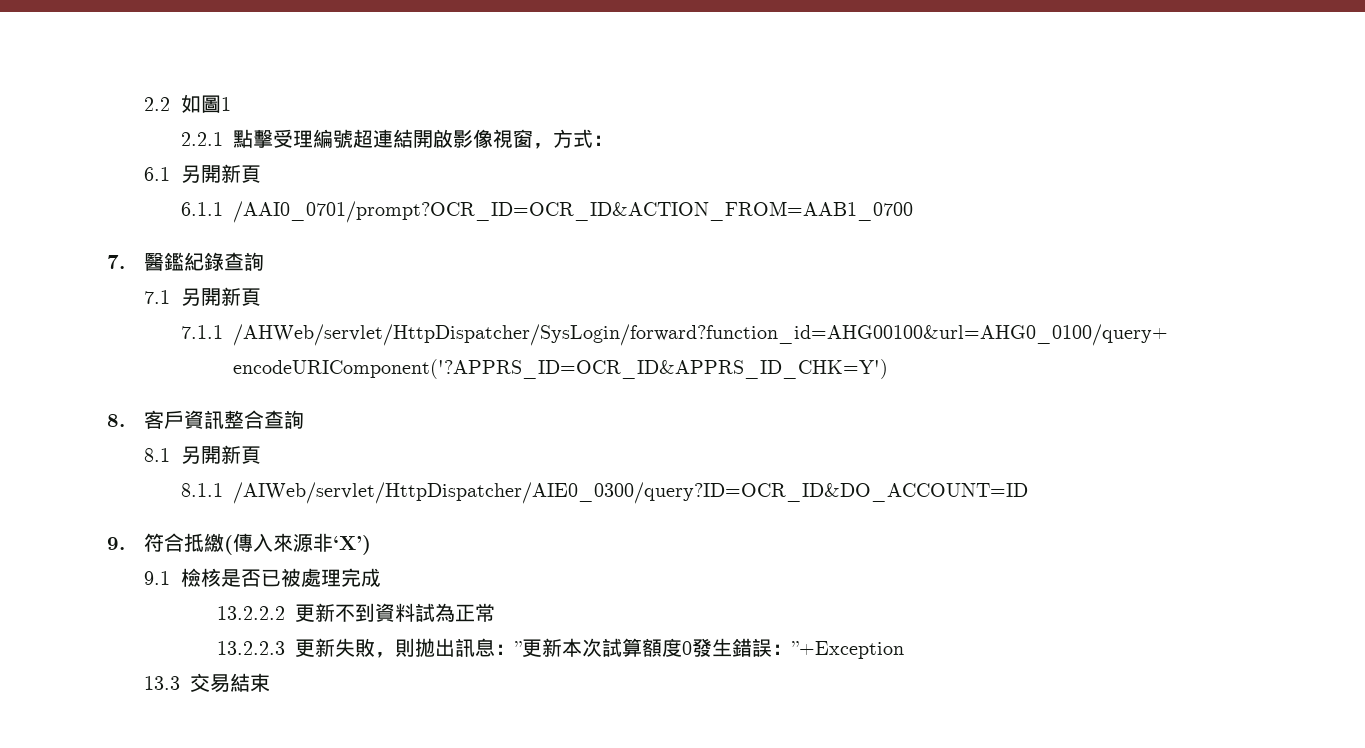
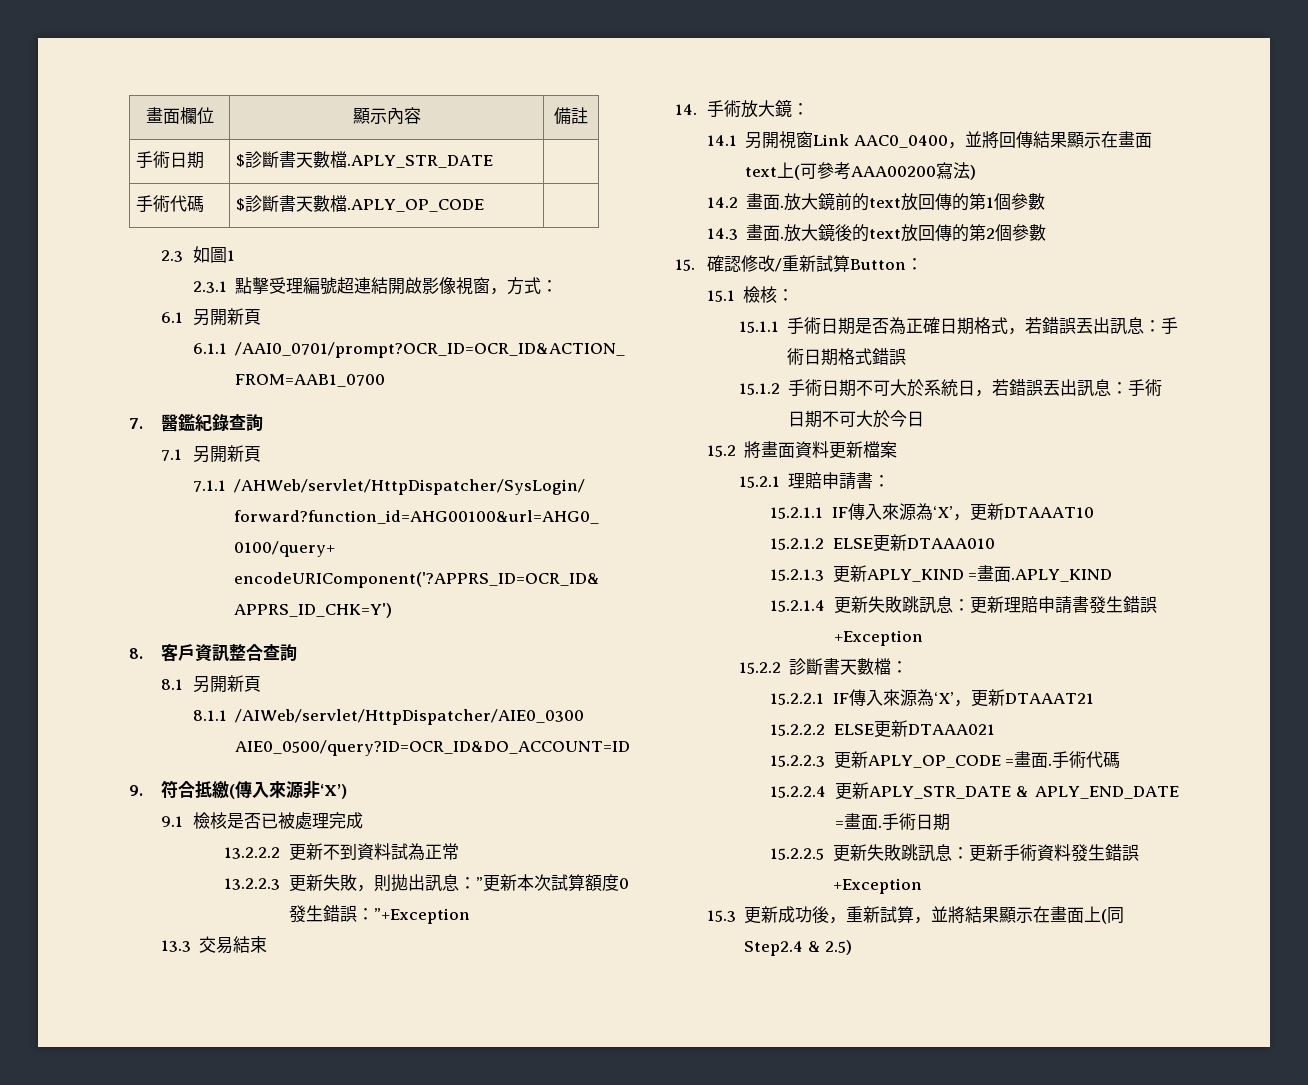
[143,97,170,111] 2.2 -> [145,107,214,124] [352,107,421,125] [554,107,588,125] [135,151,204,169] [235,151,493,168] [135,195,204,213] [235,195,484,212] [160,250,183,262] 畫面欄位 | 顯示內容 | 備註 // 手術日期 | $診斷書天數檔.APLY_STR_DATE | // 手術代碼 | $診斷書天數檔.APLY_OP_CODE | // 2.3
[180,132,223,146] 2.2.1 -> [192,281,227,293] 2.3.1
[232,482,1028,504] /AIWeb/servlet/HttpDispatcher/AIE0_0300/query?ID=OCR_ID&DO_ACCOUNT=ID -> [235,709,585,725] [235,740,631,756] /AIWeb/servlet/HttpDispatcher/AIE0_0300 AIE0_0500/query?ID=OCR_ID&DO_ACCOUNT=ID
(270, 682) none -> [675,100,809,118] [706,131,1152,149] [745,162,977,180] [706,193,1046,211] [706,224,1047,242] [675,255,923,272] [706,286,795,303] [738,317,1179,335] [787,348,907,366] [738,379,1163,397] [788,410,925,428] [706,441,898,459] [738,472,891,490] [770,503,1094,521] [770,534,995,552] [770,565,1113,583] [770,596,1157,614] [833,630,923,646] [738,658,909,675] [770,689,1094,707] [770,720,995,738] [770,751,1121,769] [770,782,1180,800] [834,813,950,831] [770,844,1139,862] [832,878,922,894] [706,906,1125,924] [744,940,853,956] // 14.手術放大鏡： // 14.1另開視窗Link AAC0_0400，並將回傳結果顯示在畫面text上(可參考AAA00200寫法) // 14.2畫面.放大鏡前的text放回傳的第1個參數 // 14.3畫面.放大鏡後的text放回傳的第2個參數 // 15.確認修改/重新試算Button： // 15.1檢核： // 15.1.1手術日期是否為正確日期格式，若錯誤丟出訊息：手術日期格式錯誤 // 15.1.2手術日期不可大於系統日，若錯誤丟出訊息：手術日期不可大於今日 // 15.2將畫面資料更新檔案 // 15.2.1理賠申請書： // 15.2.1.1 IF傳入來源為‘X’，更新DTAAAT10 // 15.2.1.2 ELSE更新DTAAA010 // 15.2.1.3更新APLY_KIND =畫面.APLY_KIND // 15.2.1.4更新失敗跳訊息：更新理賠申請書發生錯誤+Exception // 15.2.2診斷書天數檔： // 15.2.2.1 IF傳入來源為‘X’，更新DTAAAT21 // 15.2.2.2 ELSE更新DTAAA021 // 15.2.2.3更新APLY_OP_CODE =畫面.手術代碼 // 15.2.2.4更新APLY_STR_DATE & APLY_END_DATE =畫面.手術日期 // 15.2.2.5更新失敗跳訊息：更新手術資料發生錯誤+Exception // 15.3更新成功後，重新試算，並將結果顯示在畫面上(同Step2.4 & 2.5)

